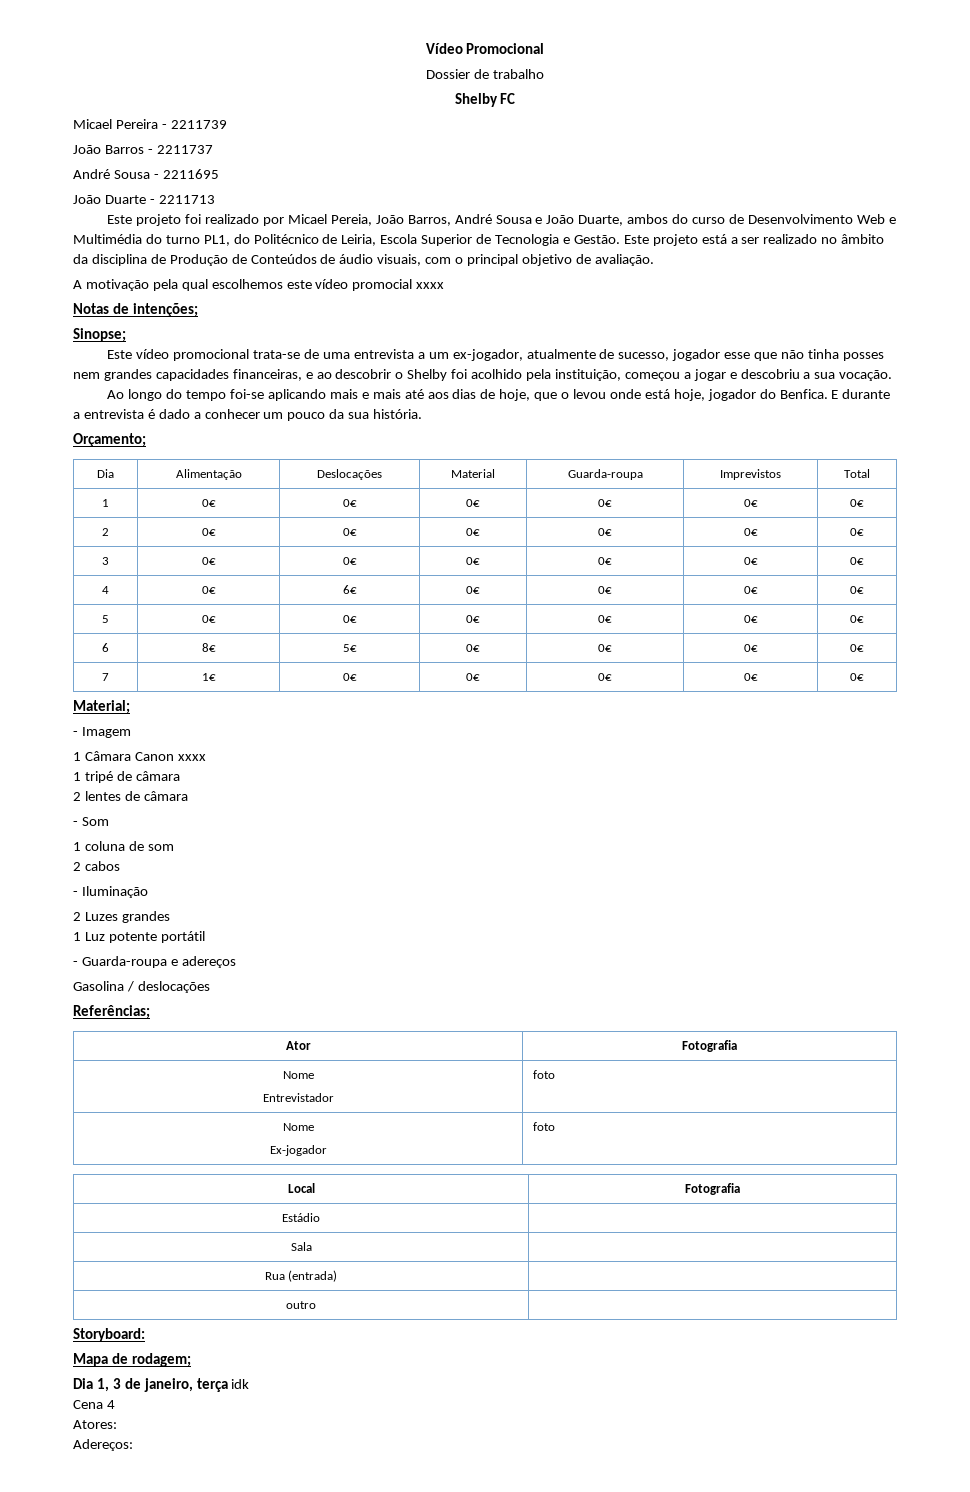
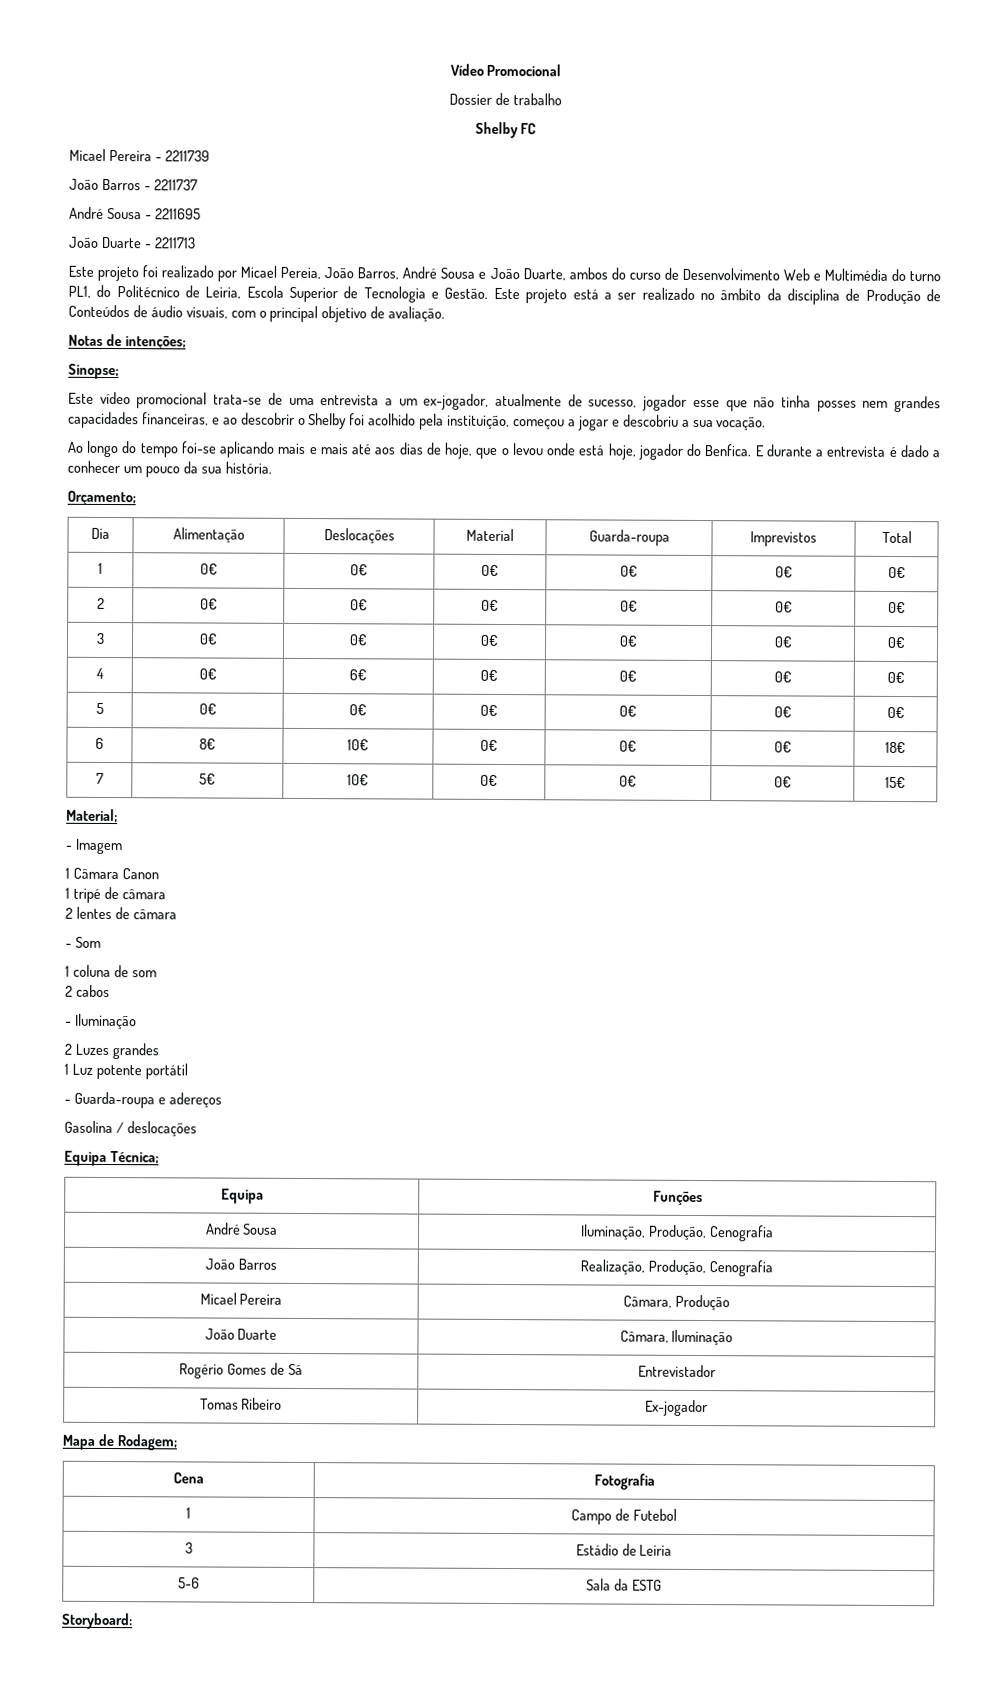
[73,279,445,291] // A motivação pela qual escolhemos este vídeo promocial xxxx -> (446, 314) none
[342,644,357,652] [466,644,480,652] [597,644,612,652] [743,644,758,652] [849,644,864,652] 5€ | 0€ | 0€ | 0€ | 0€ -> [347,739,369,751] [480,739,498,751] [619,740,637,752] [773,741,792,753] [885,741,906,754] 10€ | 0€ | 0€ | 0€ | 18€
[201,673,216,681] [342,673,357,681] [466,673,480,681] [597,673,612,681] [743,673,758,681] [849,673,864,681] 1€ | 0€ | 0€ | 0€ | 0€ | 0€ -> [199,773,216,785] [347,774,369,786] [480,774,498,786] [619,775,637,787] [773,776,792,788] [885,776,906,789] 5€ | 10€ | 0€ | 0€ | 0€ | 15€
[177,754,206,761] xxxx -> (159, 874) none
[73,1005,150,1019] [285,1041,311,1050] [681,1040,737,1052] [282,1071,314,1079] [262,1093,334,1102] [533,1070,556,1079] [282,1123,314,1131] [269,1145,327,1156] [533,1122,556,1131] [287,1183,315,1193] [684,1183,740,1195] [282,1213,320,1222] [290,1242,312,1251] [264,1270,338,1282] [286,1301,316,1309] [73,1328,145,1342] [73,1353,191,1367] [73,1378,250,1392] [73,1400,115,1409] [73,1420,117,1429] [73,1439,133,1451] Referências; // Ator | Fotografia // Nome // Entrevistador | foto // Nome // Ex-jogador | foto // Local | Fotografia // Estádio | // Sala | // Rua (entrada) | // outro | // Storyboard: // Mapa de rodagem; // Dia 1, 3 de janeiro, terça idk // Cena 4 // Atores: // Adereços: -> [64,1150,159,1167] [220,1188,264,1204] [652,1190,703,1206] [205,1222,279,1235] [580,1224,774,1242] [205,1258,277,1270] [580,1259,773,1277] [199,1292,283,1305] [623,1294,730,1311] [204,1328,278,1340] [619,1329,734,1346] [179,1362,303,1379] [637,1364,716,1378] [199,1397,283,1410] [645,1399,708,1417] [62,1433,177,1451] [173,1472,204,1484] [593,1473,655,1490] [186,1507,191,1519] [571,1508,677,1525] [184,1542,193,1554] [575,1543,673,1556] [177,1577,200,1589] [586,1578,662,1591] [62,1612,133,1630] Equipa Técnica; // Equipa | Funções // André Sousa | Iluminação, Produção, Cenografia // João Barros | Realização, Produção, Cenografia // Micael Pereira | Câmara, Produção // João Duarte | Câmara, Iluminação // Rogério Gomes de Sá | Entrevistador // Tomas Ribeiro | Ex-jogador // Mapa de Rodagem; // Cena | Fotografia // 1 | Campo de Futebol // 3 | Estádio de Leiria // 5-6 | Sala da ESTG // Storyboard:

